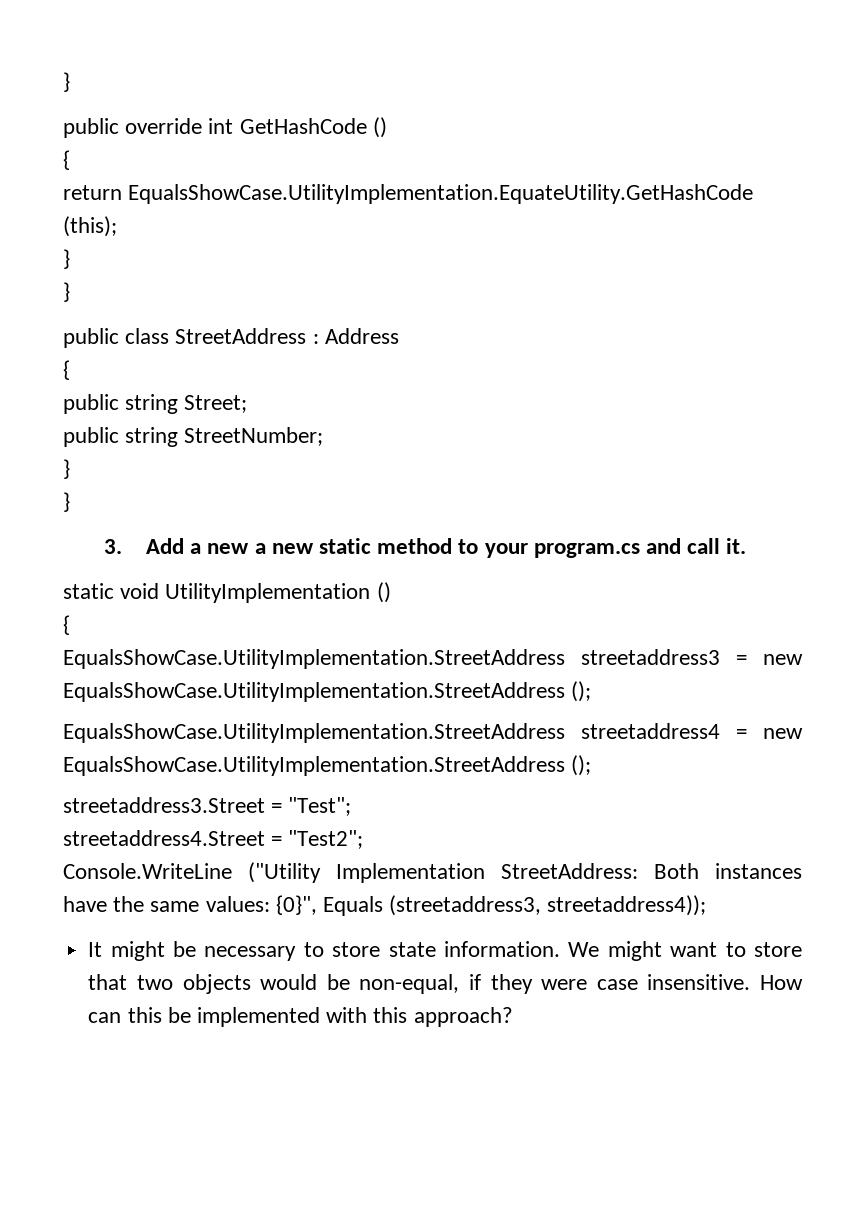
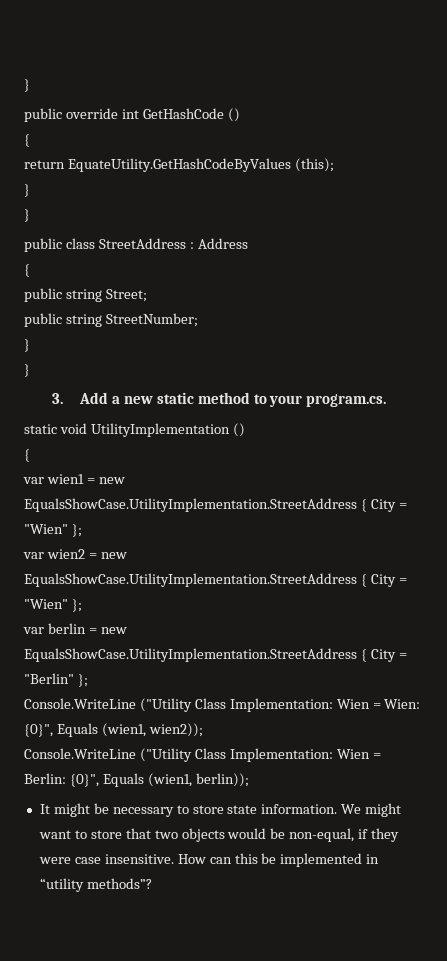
[128,184,754,204] EqualsShowCase.UtilityImplementation.EquateUtility.GetHashCode -> [67,158,291,172] EquateUtility.GetHashCodeByValues
[254,543,314,554] a new -> (153, 400) none
[533,538,747,558] program.cs and call it. -> [306,394,387,407] program.cs.
[63,649,803,669] [63,681,592,702] [63,723,803,743] [63,755,592,776] [63,797,352,816] [63,830,364,849] [63,862,802,883] [63,895,707,916] EqualsShowCase.UtilityImplementation.StreetAddress streetaddress3 = new EqualsShowCase.UtilityImplementation.StreetAddress (); // EqualsShowCase.UtilityImplementation.StreetAddress streetaddress4 = new EqualsShowCase.UtilityImplementation.StreetAddress (); // streetaddress3.Street = "Test"; // streetaddress4.Street = "Test2"; // Console.WriteLine ("Utility Implementation StreetAddress: Both instances have the same values: {0}", Equals (streetaddress3, streetaddress4)); -> [23,474,125,484] [24,498,407,512] [24,524,82,537] [23,549,127,559] [24,573,407,587] [24,599,82,612] [23,623,127,634] [24,648,407,662] [24,673,88,687] [24,698,421,712] [24,723,203,737] [24,748,381,762] [24,773,249,787] var wien1 = new EqualsShowCase.UtilityImplementation.StreetAddress { City = "Wien" }; // var wien2 = new EqualsShowCase.UtilityImplementation.StreetAddress { City = "Wien" }; // var berlin = new EqualsShowCase.UtilityImplementation.StreetAddress { City = "Berlin" }; // Console.WriteLine ("Utility Class Implementation: Wien = Wien: {0}", Equals (wien1, wien2)); // Console.WriteLine ("Utility Class Implementation: Wien = Berlin: {0}", Equals (wien1, berlin));
[326,1007,513,1027] with this approach? -> [366,854,380,864] [39,878,152,892] in “utility methods”?

